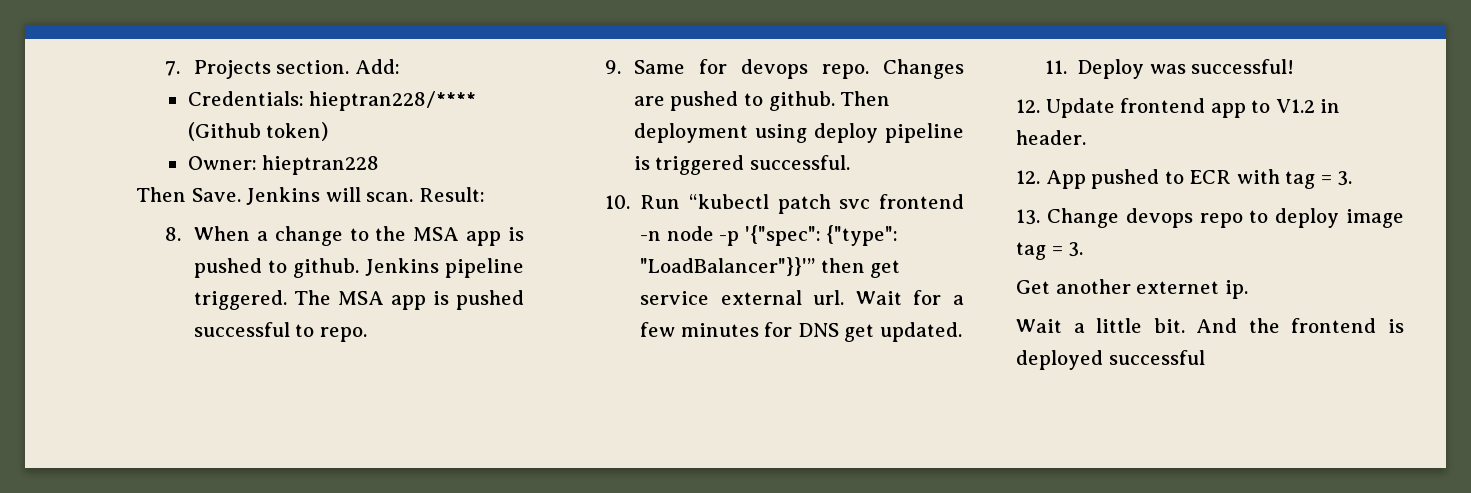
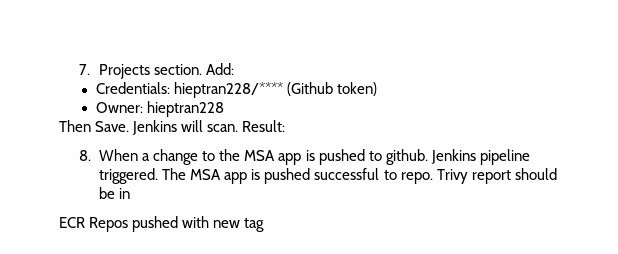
[604,59,964,79] [633,91,891,111] [633,123,964,143] [633,155,850,175] [604,194,964,214] [640,225,899,246] [640,257,901,278] [640,290,964,305] [640,322,962,342] [1044,59,1295,79] [1016,98,1341,118] [1016,130,1086,145] [1016,169,1353,189] [1016,208,1404,228] [1016,242,1084,260] [1016,279,1248,299] [1016,318,1404,333] [1016,350,1205,370] // 9. Same for devops repo. Changes are pushed to github. Then deployment using deploy pipeline is triggered successful. // 10. Run “kubectl patch svc frontend -n node -p '{"spec": {"type": "LoadBalancer"}}'” then get service external url. Wait for a few minutes for DNS get updated. // 11. Deploy was successful! // 12. Update frontend app to V1.2 in header. // 12. App pushed to ECR with tag = 3. // 13. Change devops repo to deploy image tag = 3. // Get another externet ip. // Wait a little bit. And the frontend is deployed successful -> [436,168,557,184] [99,187,131,199] [59,216,265,232] Trivy report should be in // ECR Repos pushed with new tag

